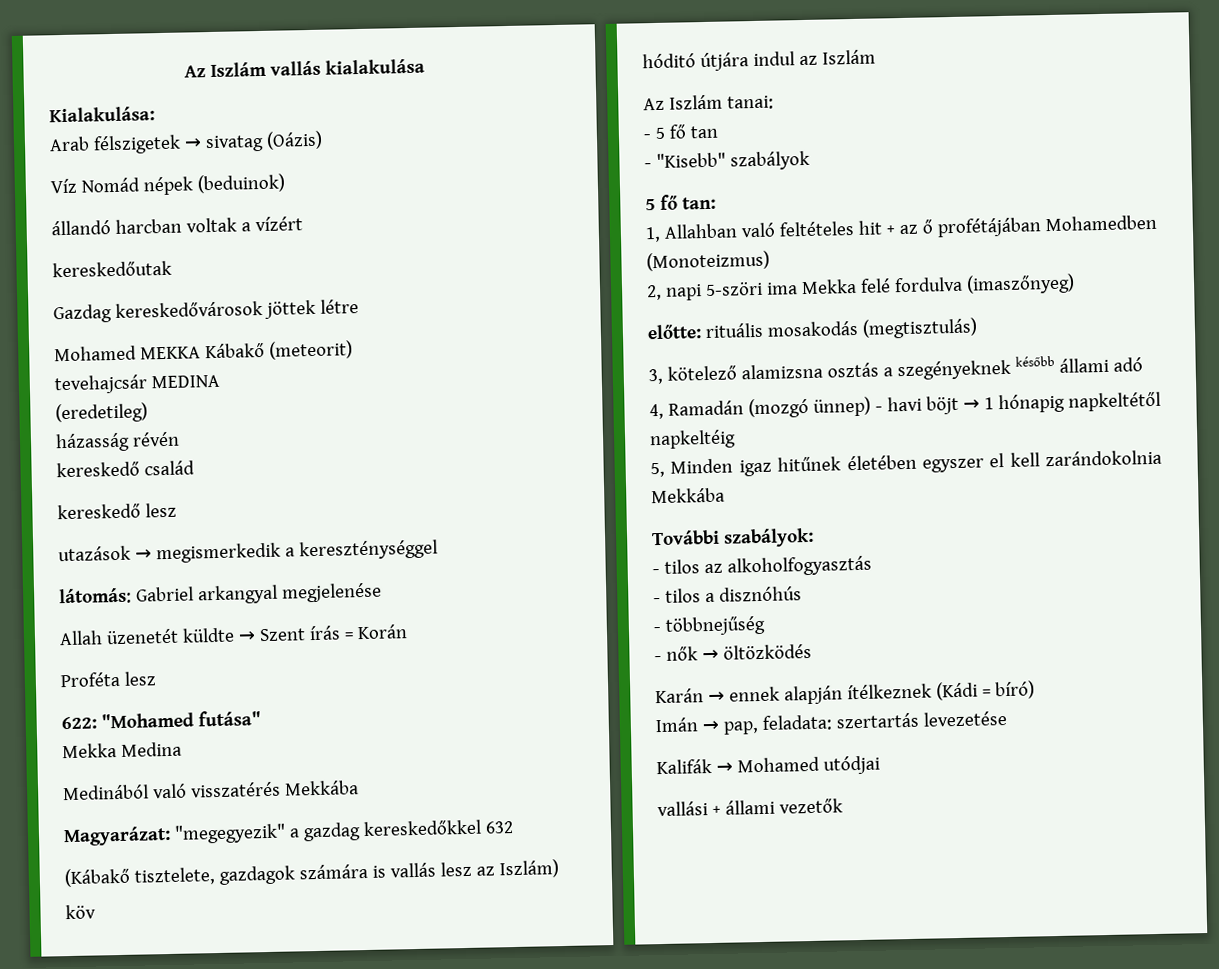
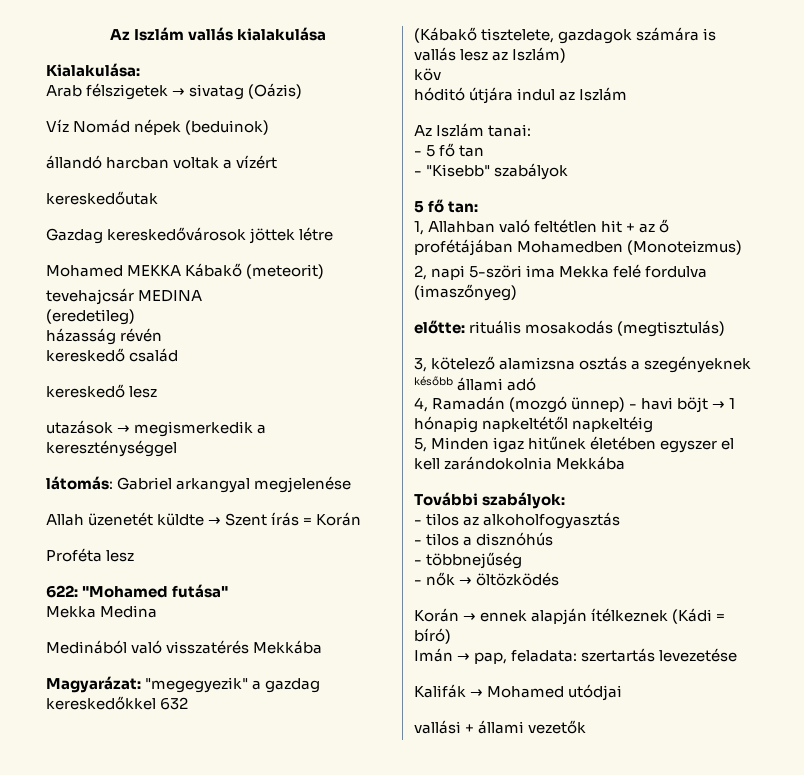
[779,221,854,237] feltételes -> [534,219,598,233] feltétlen
[655,688,704,704] Karán -> [414,608,459,622] Korán

